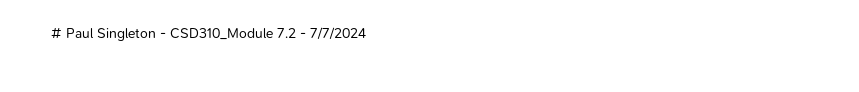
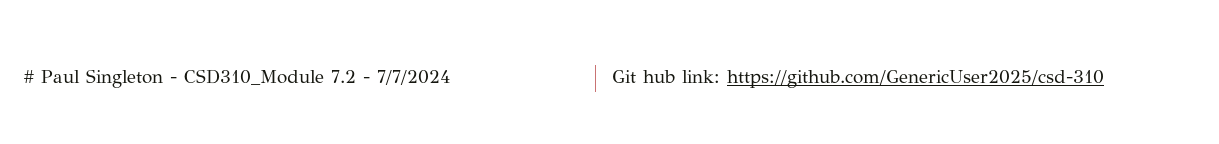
(366, 33) none -> [612,70,1104,88] // Git hub link: https://github.com/GenericUser2025/csd-310

